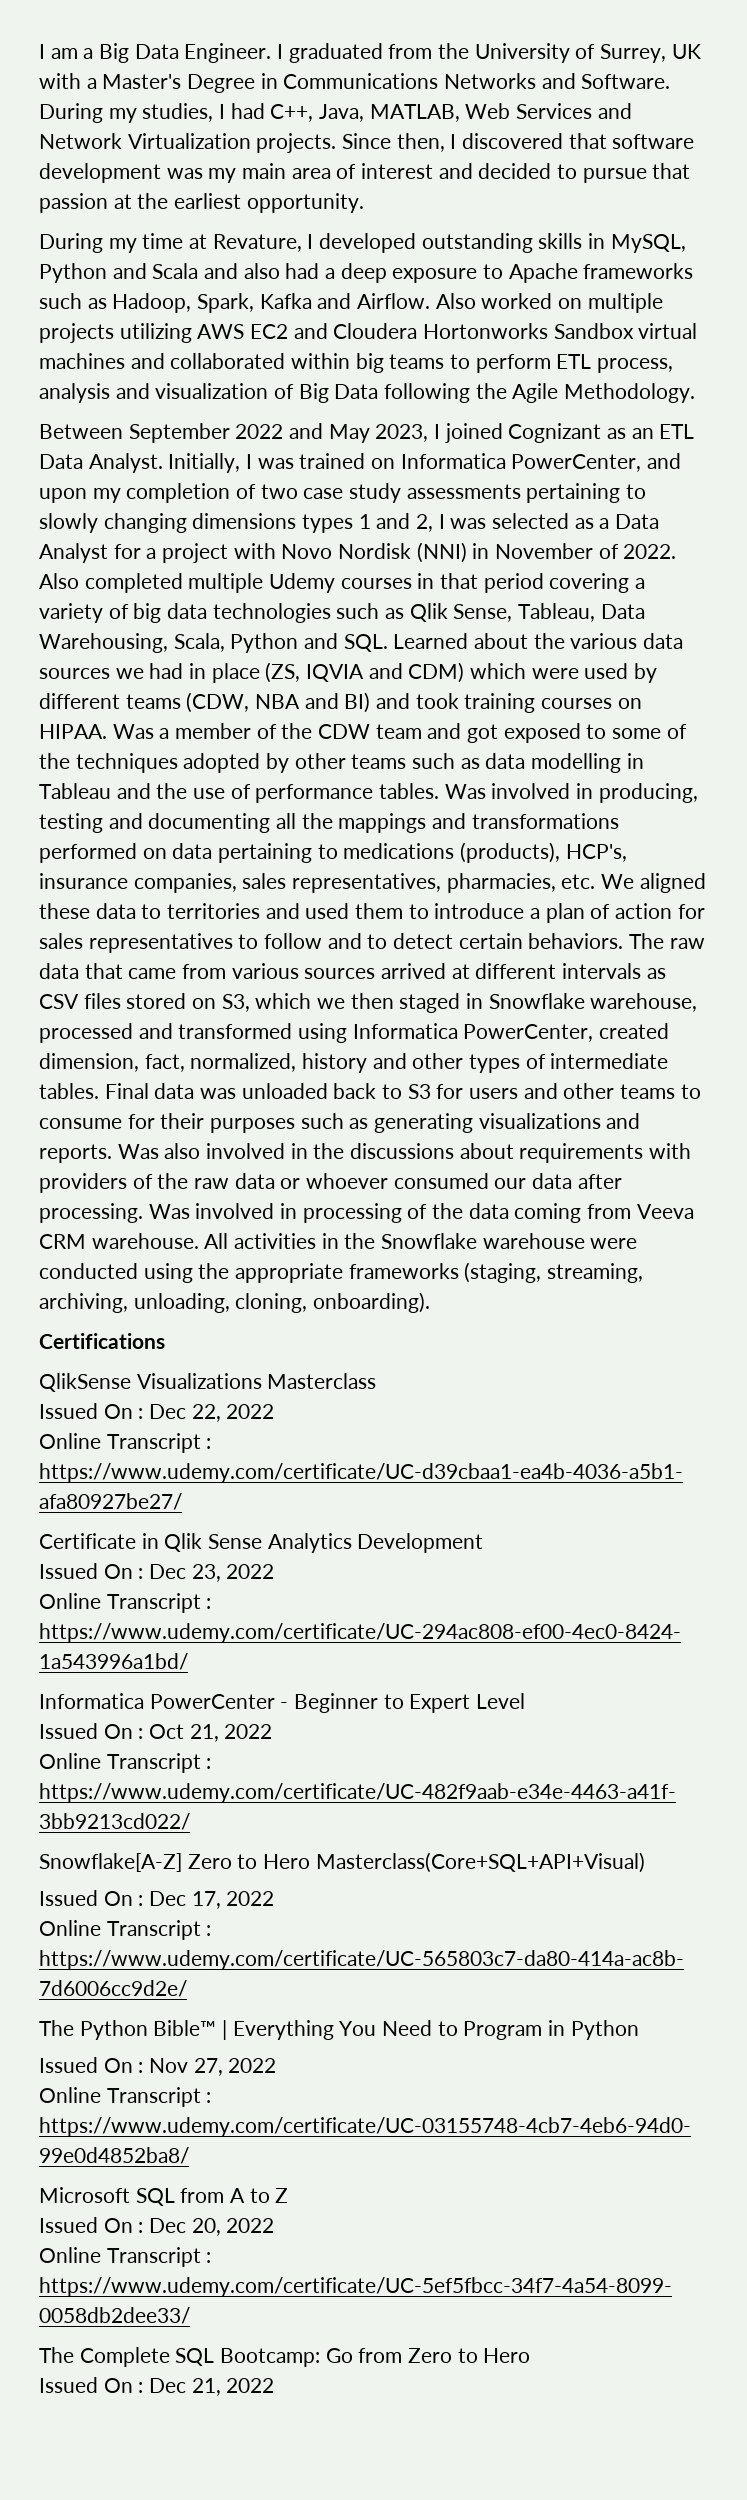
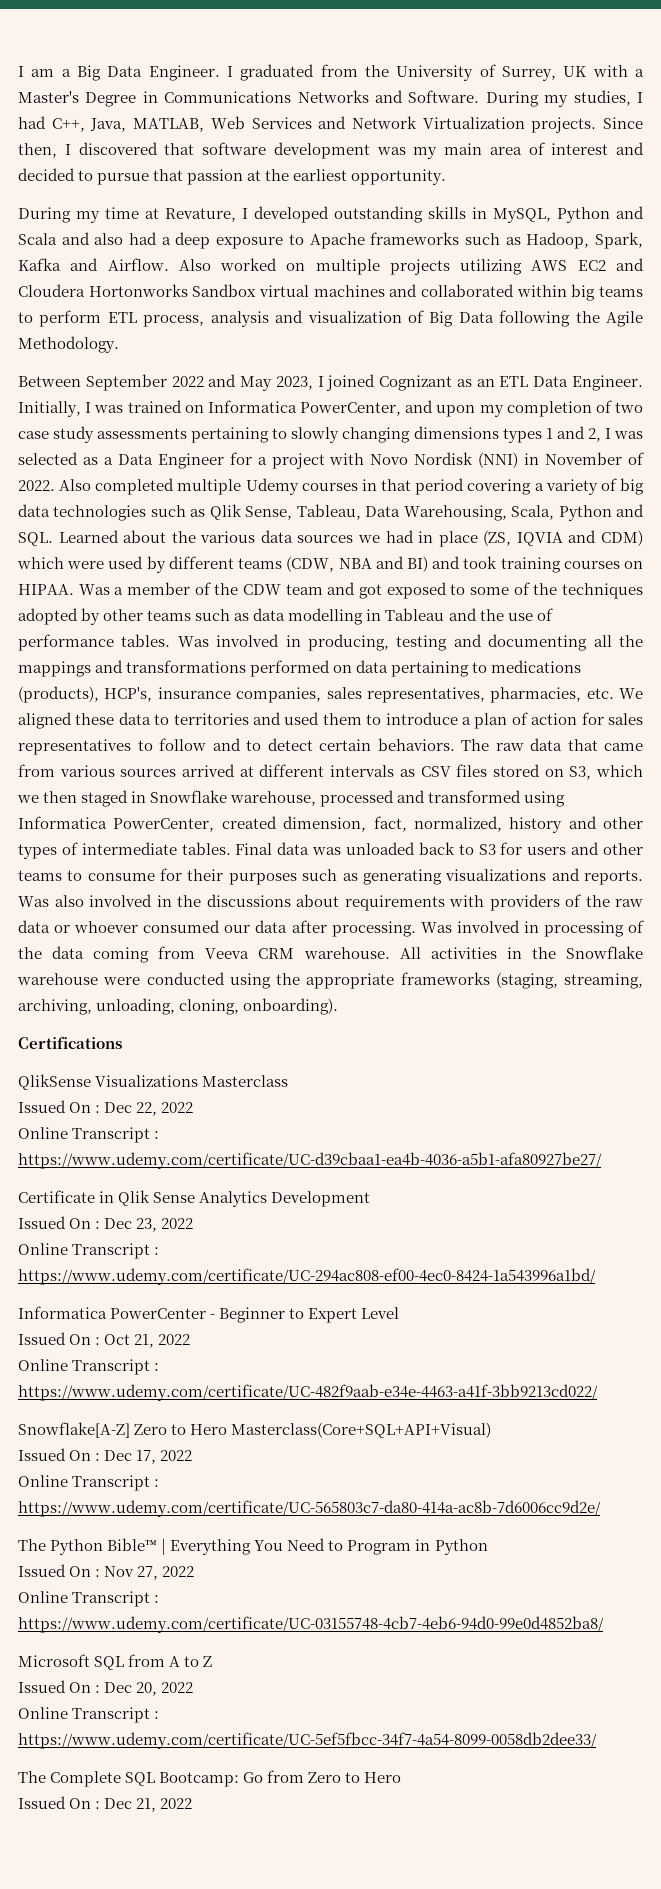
[88,453,163,473] Analyst. -> [572,375,643,391] Engineer.
[39,543,108,563] Analyst -> [157,453,224,469] Engineer

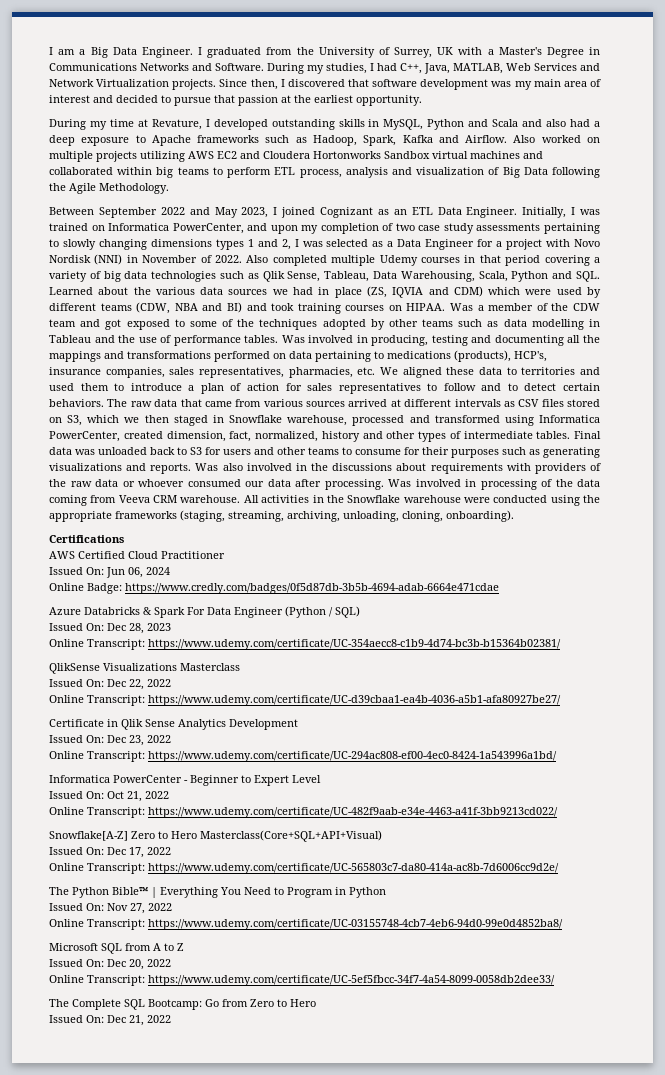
(122, 1043) none -> [49,551,225,559] [49,567,170,578] [49,583,499,594] [49,606,360,618] [49,623,171,634] [49,639,561,650] // AWS Certified Cloud Practitioner // Issued On: Jun 06, 2024 // Online Badge: https://www.credly.com/badges/0f5d87db-3b5b-4694-adab-6664e471cdae // Azure Databricks & Spark For Data Engineer (Python / SQL) // Issued On: Dec 28, 2023 // Online Transcript: https://www.udemy.com/certificate/UC-354aecc8-c1b9-4d74-bc3b-b15364b02381/
[69,1102,101,1113] On : -> [86,679,104,687] On:
[72,1127,160,1143] Transcript : -> [87,695,145,706] Transcript:
[69,1218,101,1229] On : -> [86,735,104,743] On:
[72,1243,160,1259] Transcript : -> [87,751,145,762] Transcript:
[69,1334,101,1345] On : -> [86,791,104,799] On:
[72,1359,160,1375] Transcript : -> [87,807,145,818] Transcript:
[69,1450,101,1461] On : -> [86,847,104,855] On:
[72,1475,160,1491] Transcript : -> [87,863,145,874] Transcript:
[69,1566,101,1577] On : -> [86,903,104,911] On:
[72,1591,160,1607] Transcript : -> [87,919,145,930] Transcript:
[69,1682,101,1693] On : -> [86,959,104,967] On:
[72,1707,160,1723] Transcript : -> [87,975,145,986] Transcript:
[69,1798,101,1809] On : -> [86,1015,104,1023] On:

